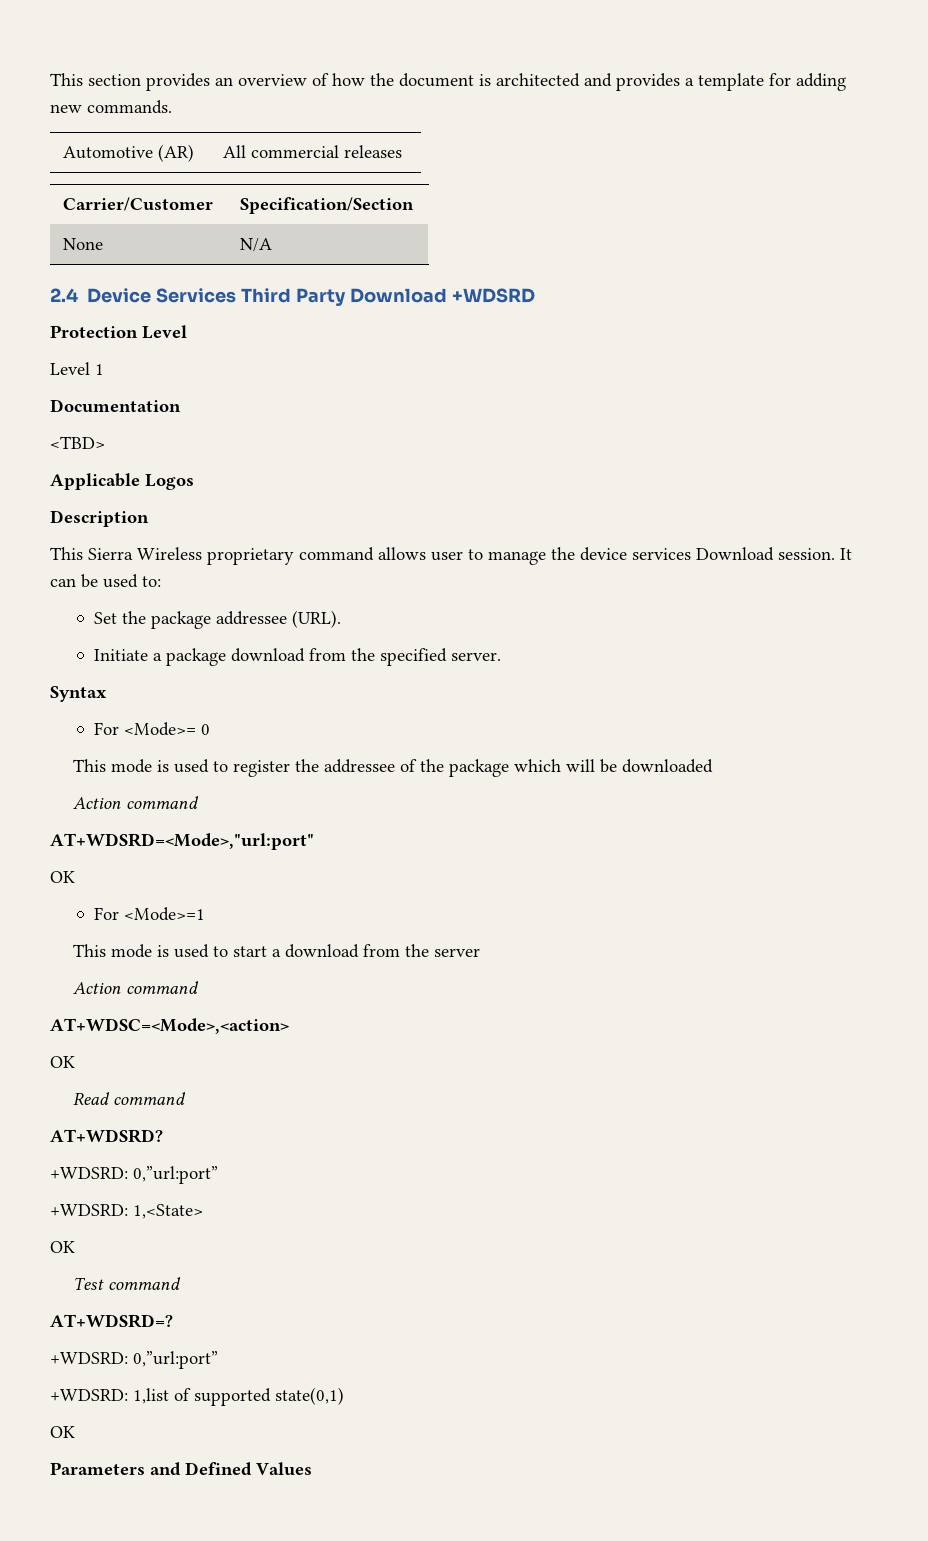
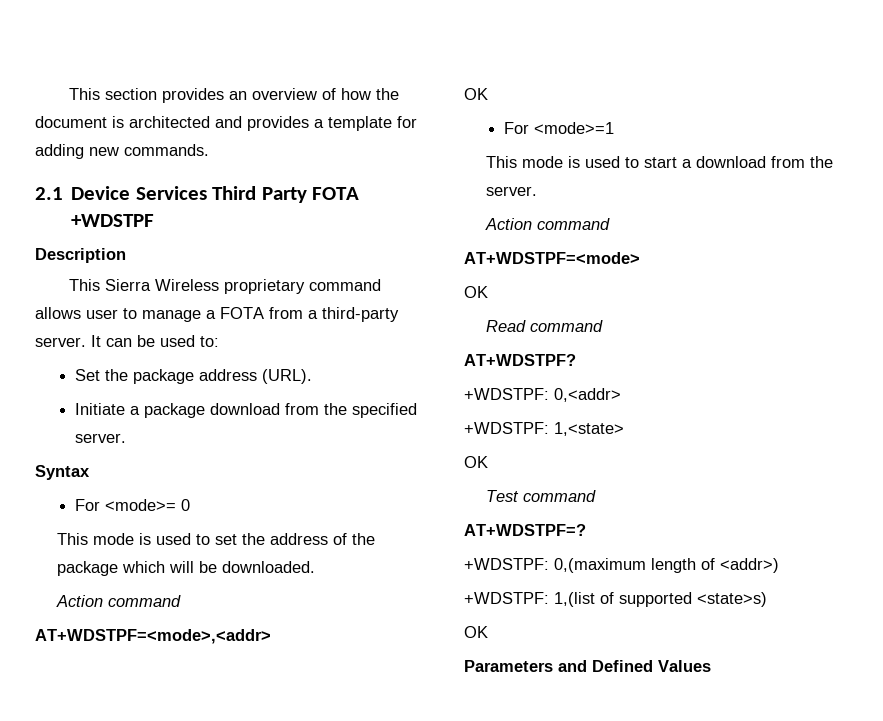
[63,144,195,162] [223,145,403,158] [63,197,214,211] [240,197,415,214] [63,238,104,250] [240,238,273,252] [50,288,535,306] [50,325,187,339] [50,362,104,375] [50,399,181,413] [50,436,105,449] [50,473,194,490] // Automotive (AR) | All commercial releases // Carrier/Customer | Specification/Section // None | N/A // 2.4 Device Services Third Party Download +WDSRD // Protection Level // Level 1 // Documentation // <TBD> // Applicable Logos -> [35,186,360,203] [71,214,155,227] // 2.1 Device Services Third Party FOTA +WDSTPF
[551,547,835,561] the device services Download session. -> [206,307,399,322] [35,337,86,347] a FOTA from a third-party server.
[215,611,287,625] addressee -> [198,369,257,381] address
[123,722,196,736] <Mode>= -> [104,499,176,511] <mode>=
[233,759,396,777] register the addressee -> [214,533,328,545] set the address
[622,759,714,773] [73,796,200,809] [50,833,314,850] downloaded // Action command // AT+WDSRD=<Mode>,"url:port" -> [221,561,315,573] [55,595,181,607] [35,629,271,644] downloaded. // Action command // AT+WDSTPF=<mode>,<addr>
[123,907,205,921] <Mode>=1 -> [533,122,614,134] <mode>=1
[434,948,481,957] [73,981,200,994] [50,1018,289,1034] server // Action command // AT+WDSC=<Mode>,<action> -> [485,186,537,196] [484,218,610,230] [464,252,640,264] server. // Action command // AT+WDSTPF=<mode>
[50,1129,163,1143] [50,1166,218,1184] [50,1204,203,1219] [50,1241,75,1253] [73,1277,182,1290] [50,1314,173,1328] [50,1351,218,1369] [50,1388,169,1404] AT+WDSRD? // +WDSRD: 0,”url:port” // +WDSRD: 1,<State> // OK // Test command // AT+WDSRD=? // +WDSRD: 0,”url:port” // +WDSRD: 1,list -> [464,354,576,366] [464,388,621,402] [464,422,624,436] [464,456,488,468] [485,490,596,502] [464,524,586,536] [464,558,779,573] [464,592,595,607] AT+WDSTPF? // +WDSTPF: 0,<addr> // +WDSTPF: 1,<state> // OK // Test command // AT+WDSTPF=? // +WDSTPF: 0,(maximum length of <addr>) // +WDSTPF: 1,(list
[275,1387,344,1405] state(0,1) -> [697,592,767,607] <state>s)

